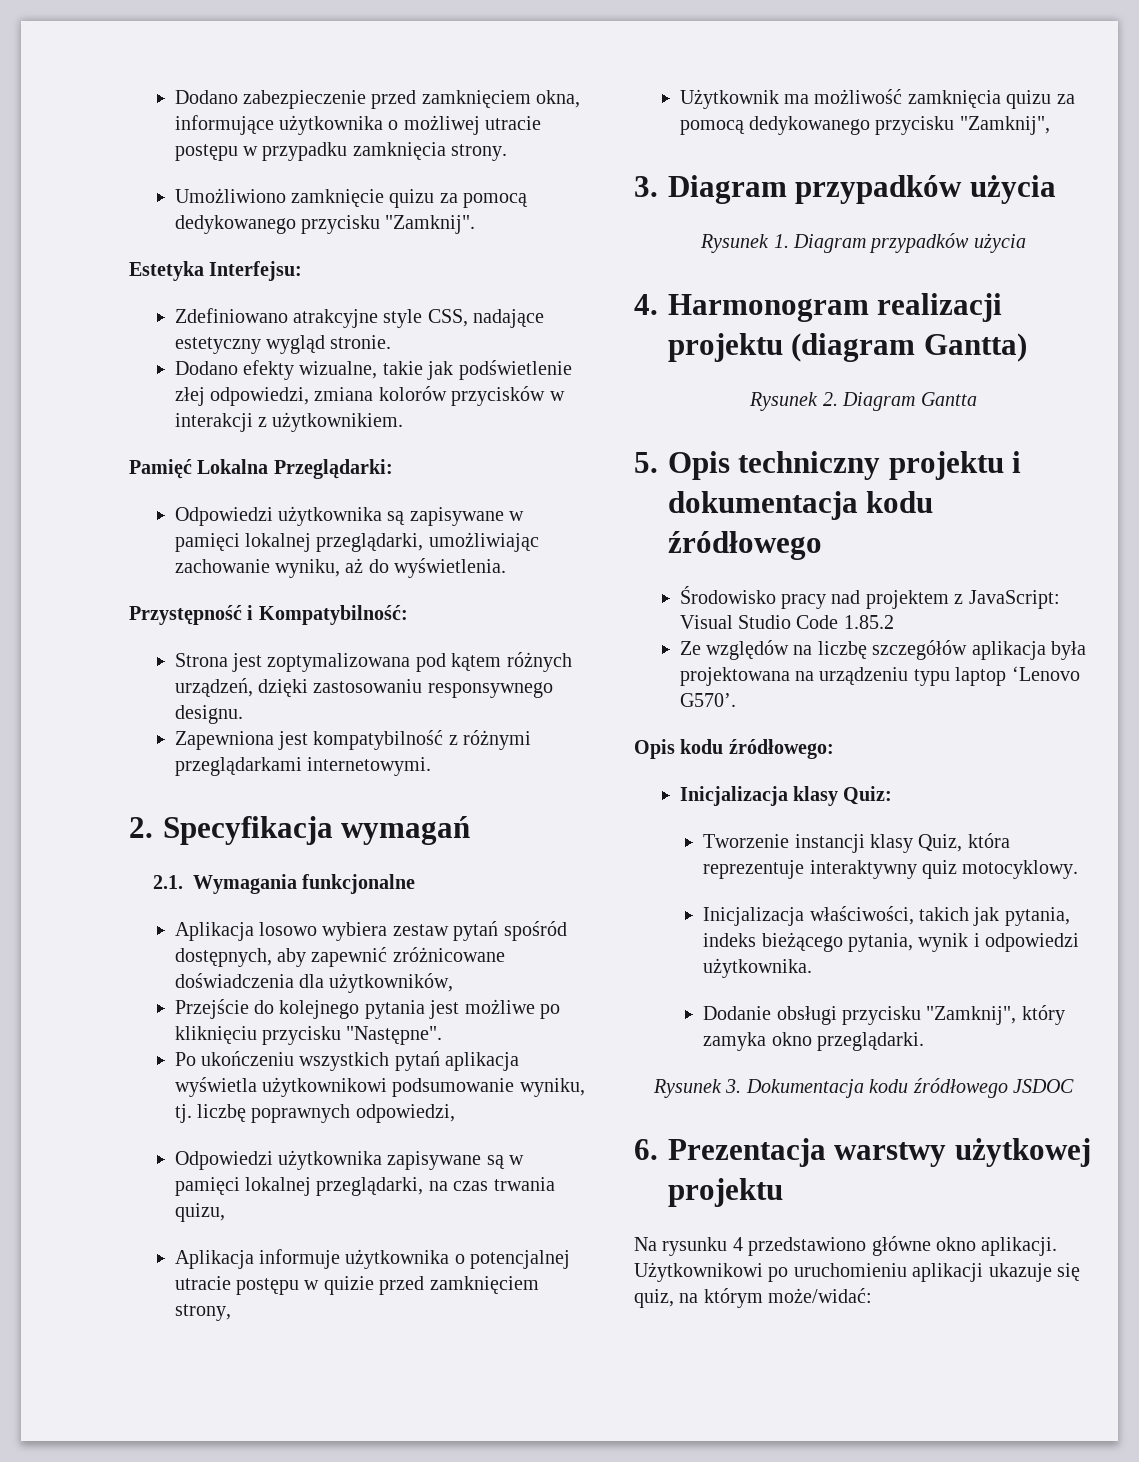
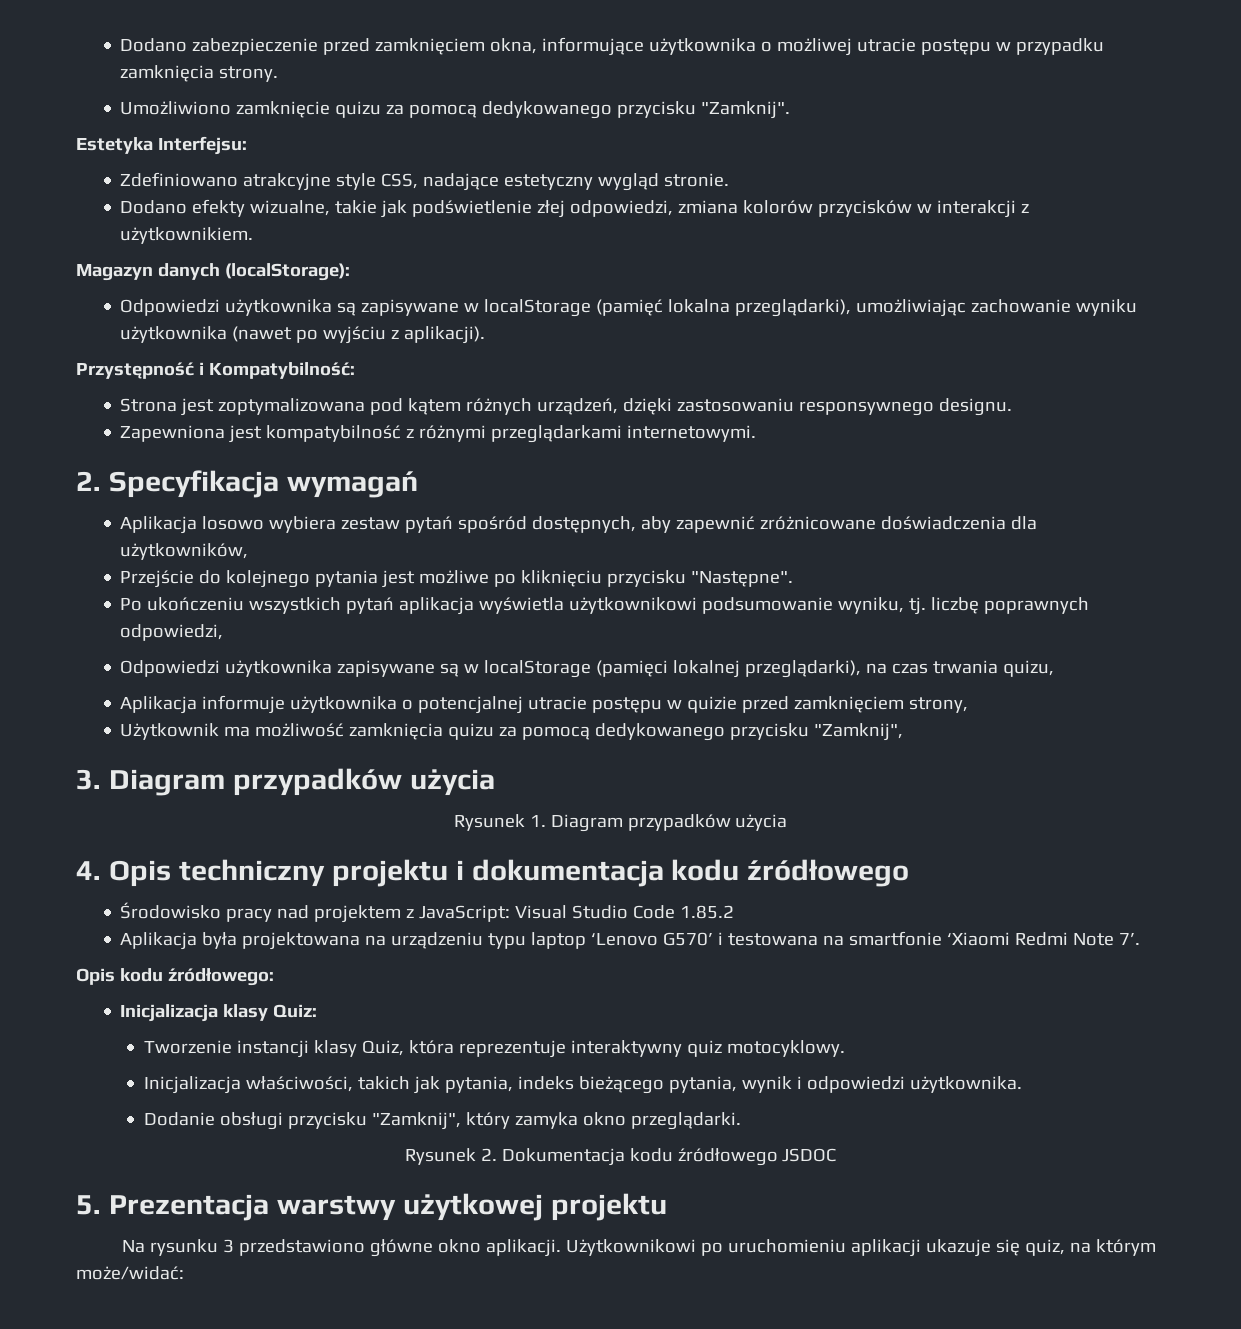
[129,459,393,479] Pamięć Lokalna Przeglądarki: -> [76,263,350,281] Magazyn danych (localStorage):
[174,532,539,552] [174,558,507,578] pamięci lokalnej przeglądarki, umożliwiając zachowanie wyniku, aż do wyświetlenia. -> [484,299,1138,317] [120,326,486,344] localStorage (pamięć lokalna przeglądarki), umożliwiając zachowanie wyniku użytkownika (nawet po wyjściu z aplikacji).
[152,874,416,894] // 2.1. Wymagania funkcjonalne -> (419, 484) none
[174,1177,424,1196] pamięci lokalnej przeglądarki, -> [484,660,862,678] localStorage (pamięci lokalnej przeglądarki),
[668,293,1003,322] [668,333,1027,362] [749,392,977,411] [634,452,658,473] Harmonogram realizacji projektu (diagram Gantta) // Rysunek 2. Diagram Gantta // 5. -> (100, 870) none
[679,640,1046,660] Ze względów na liczbę szczegółów aplikacja -> [120,932,198,950] Aplikacja
[679,693,736,707] G570’. -> [663,931,1141,946] G570’ i testowana na smartfonie ‘Xiaomi Redmi Note 7’.
[725,1079,742,1093] 3. -> [480,1148,497,1161] 2.
[634,1139,658,1160] 6. -> [76,1195,100,1215] 5.
[732,1237,743,1251] 4 -> [223,1239,235,1253] 3

